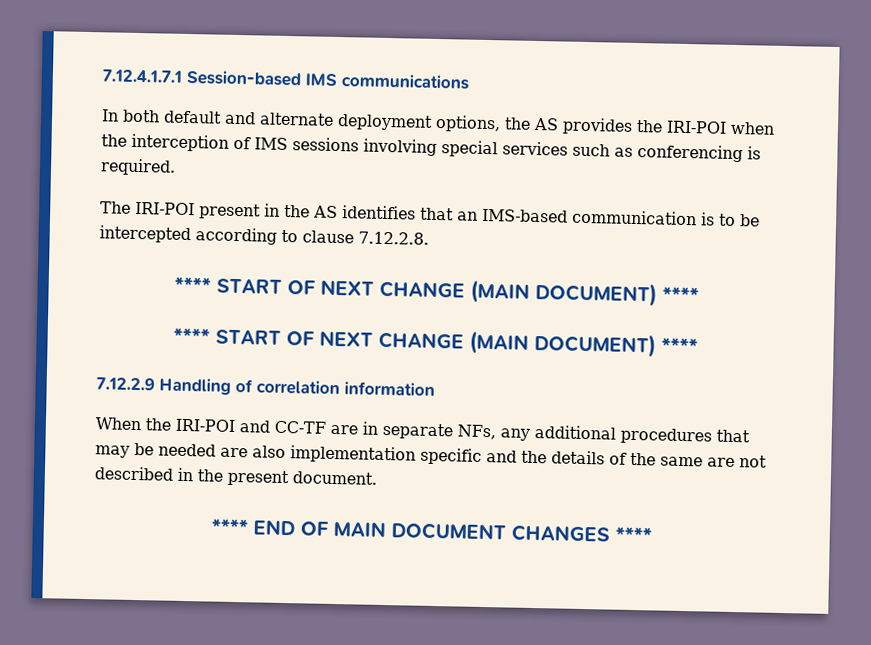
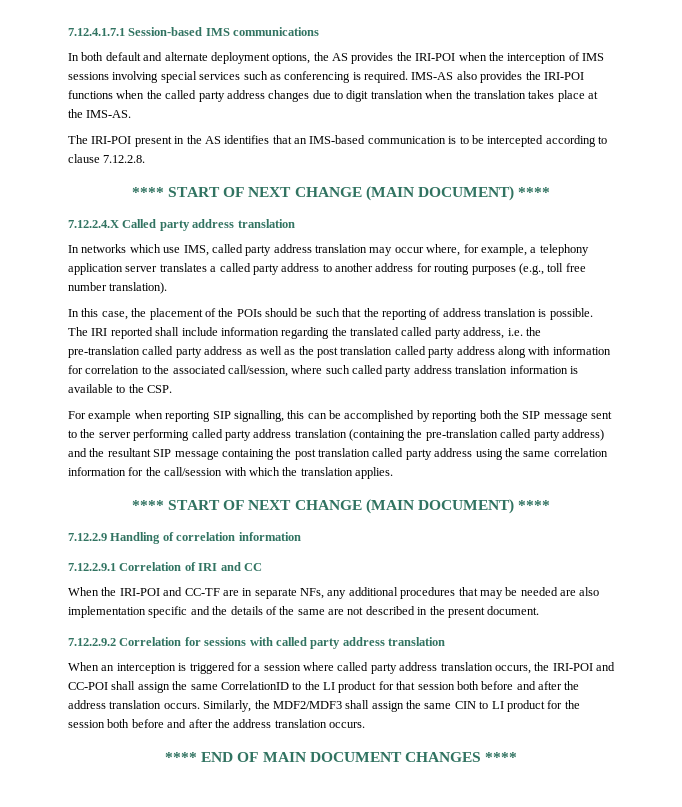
(176, 167) none -> [411,71,584,83] [68,90,598,102] [68,109,132,118] IMS-AS also provides the IRI-POI functions when the called party address changes due to digit translation when the translation takes place at the IMS-AS.
(699, 294) none -> [68,219,295,231] [68,244,589,256] [68,263,586,275] [68,282,168,294] [68,308,593,320] [68,327,541,339] [68,346,611,358] [68,365,578,377] [68,384,173,393] [68,410,612,422] [68,429,604,441] [68,448,608,460] [68,467,393,479] // 7.12.2.4.X Called party address translation // In networks which use IMS, called party address translation may occur where, for example, a telephony application server translates a called party address to another address for routing purposes (e.g., toll free number translation). // In this case, the placement of the POIs should be such that the reporting of address translation is possible. The IRI reported shall include information regarding the translated called party address, i.e. the pre-translation called party address as well as the post translation called party address along with information for correlation to the associated call/session, where such called party address translation information is available to the CSP. // For example when reporting SIP signalling, this can be accomplished by reporting both the SIP message sent to the server performing called party address translation (containing the pre-translation called party address) and the resultant SIP message containing the post translation called party address using the same correlation information for the call/session with which the translation applies.
(435, 388) none -> [68,562,262,571] // 7.12.2.9.1 Correlation of IRI and CC
(377, 478) none -> [68,637,445,649] [68,662,615,674] [68,681,580,693] [68,700,580,712] [68,719,365,728] // 7.12.2.9.2 Correlation for sessions with called party address translation // When an interception is triggered for a session where called party address translation occurs, the IRI-POI and CC-POI shall assign the same CorrelationID to the LI product for that session both before and after the address translation occurs. Similarly, the MDF2/MDF3 shall assign the same CIN to LI product for the session both before and after the address translation occurs.

